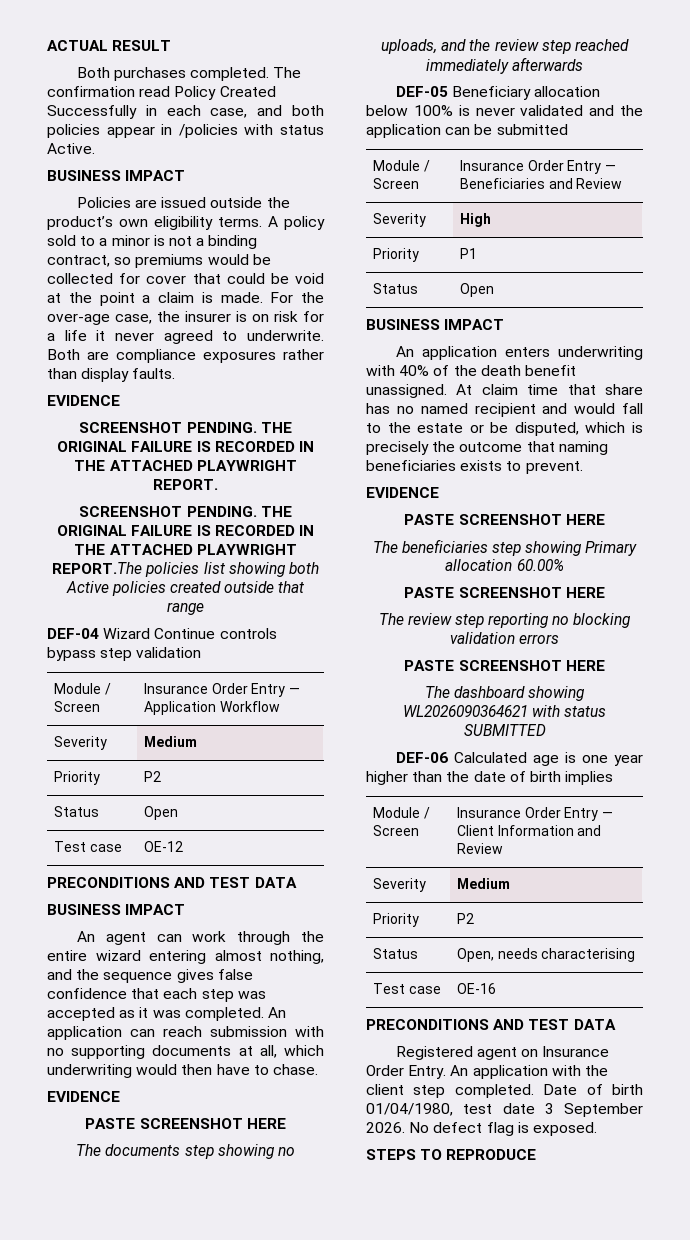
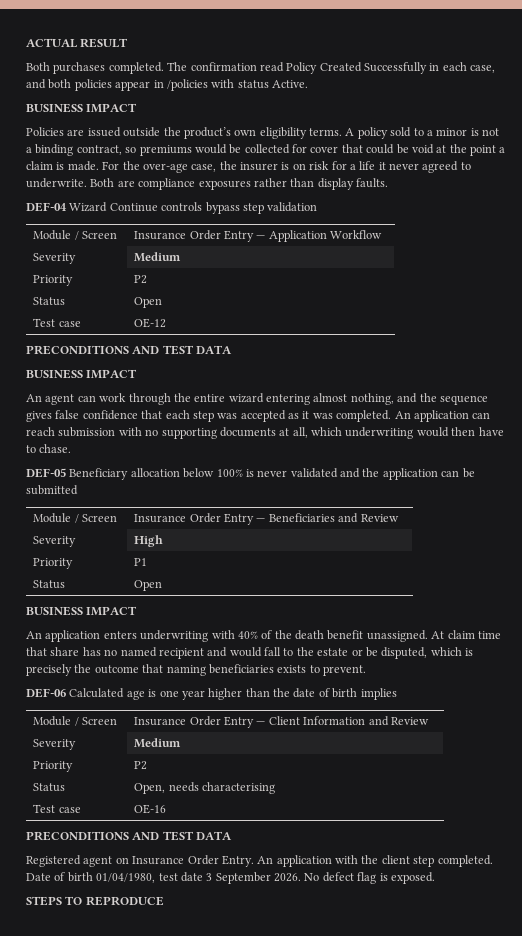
[47,395,120,406] [79,422,292,433] [57,441,314,452] [74,460,297,471] [153,479,218,490] [79,506,292,517] [57,525,314,536] [74,544,297,555] [52,562,319,577] [65,581,305,596] [167,602,204,615] // EVIDENCE // SCREENSHOT PENDING. THE ORIGINAL FAILURE IS RECORDED IN THE ATTACHED PLAYWRIGHT REPORT. // SCREENSHOT PENDING. THE ORIGINAL FAILURE IS RECORDED IN THE ATTACHED PLAYWRIGHT REPORT.The policies list showing both Active policies created outside that range -> (388, 183) none
[47,1091,120,1102] [85,1118,286,1129] [76,1144,295,1159] [381,39,629,54] [425,57,584,74] // EVIDENCE // PASTE SCREENSHOT HERE // The documents step showing no uploads, and the review step reached immediately afterwards -> (72, 448) none
[366,487,439,498] [404,514,605,525] [372,539,638,556] [445,559,564,571] [404,587,605,598] [378,613,632,628] [449,632,560,644] [404,660,605,671] [424,686,586,701] [402,705,607,717] [463,724,546,736] // EVIDENCE // PASTE SCREENSHOT HERE // The beneficiaries step showing Primary allocation 60.00% // PASTE SCREENSHOT HERE // The review step reporting no blocking validation errors // PASTE SCREENSHOT HERE // The dashboard showing WL2026090364621 with status SUBMITTED -> (366, 670) none

